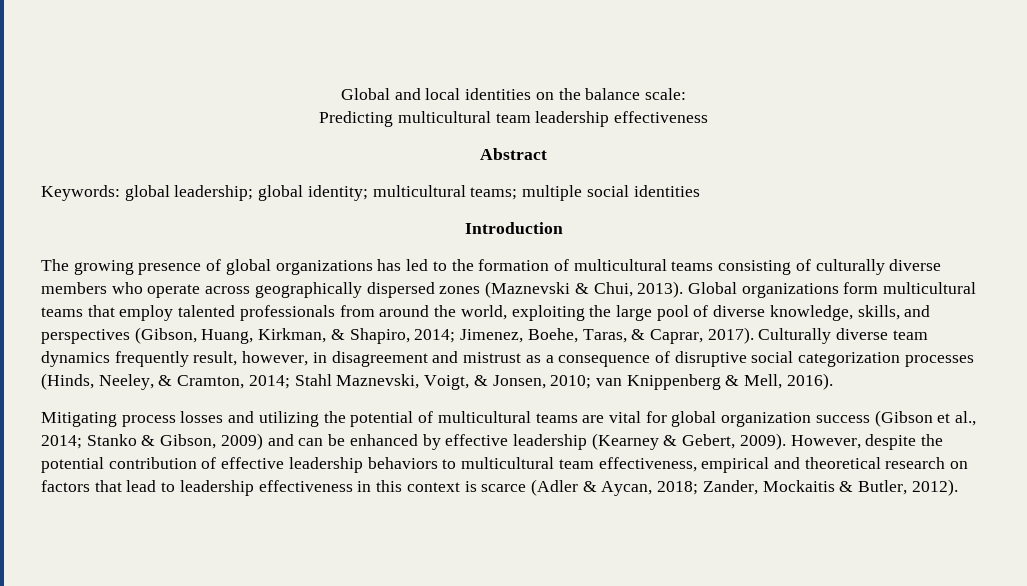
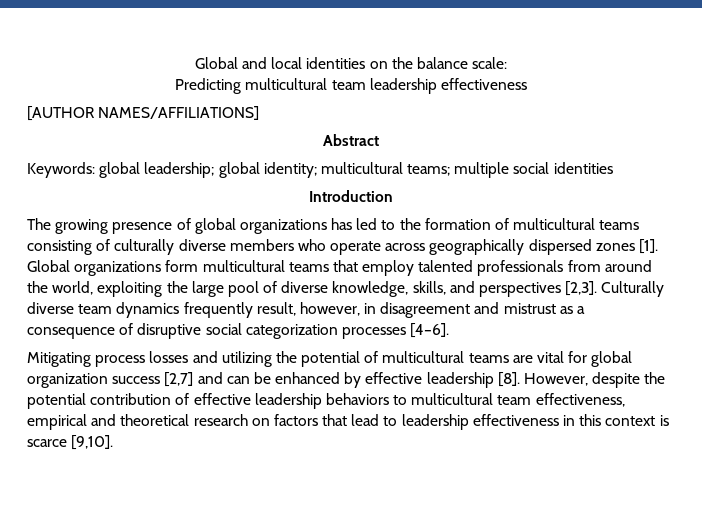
(708, 117) none -> [27,106,260,121] // [AUTHOR NAMES/AFFILIATIONS]
[485,281,684,298] (Maznevski & Chui, 2013). -> [639,239,659,254] [1].
[134,327,754,344] (Gibson, Huang, Kirkman, & Shapiro, 2014; Jimenez, Boehe, Taras, & Caprar, 2017). -> [565,281,598,296] [2,3].
[41,373,833,390] (Hinds, Neeley, & Cramton, 2014; Stahl Maznevski, Voigt, & Jonsen, 2010; van Knippenberg & Mell, 2016). -> [410,323,450,338] [4–6].
[874,410,977,427] [41,433,263,450] (Gibson et al., 2014; Stanko & Gibson, 2009) -> [164,372,194,387] [2,7]
[591,433,786,450] (Kearney & Gebert, 2009). -> [497,372,520,387] [8].
[530,479,958,496] (Adler & Aycan, 2018; Zander, Mockaitis & Butler, 2012). -> [71,435,114,450] [9,10].

